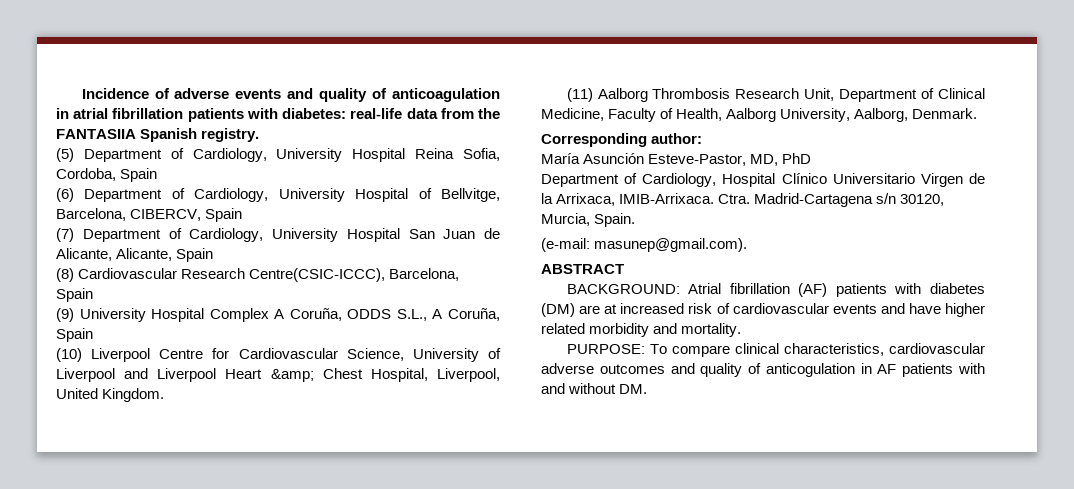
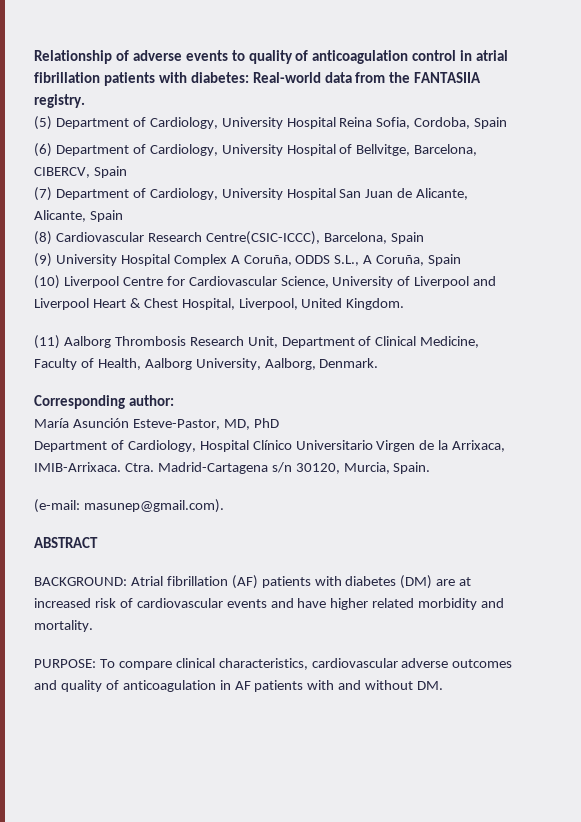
[81,88,149,99] Incidence -> [34,50,112,64] Relationship
[287,88,500,102] and quality of anticoagulation -> [231,50,457,64] to quality of anticoagulation control
[350,108,403,119] real-life -> [252,72,321,83] Real-world
[140,128,198,142] Spanish -> (482, 77) none
[270,369,314,382] &amp; -> [129,298,141,308] &
[765,363,855,377] anticogulation -> [122,680,216,692] anticoagulation

